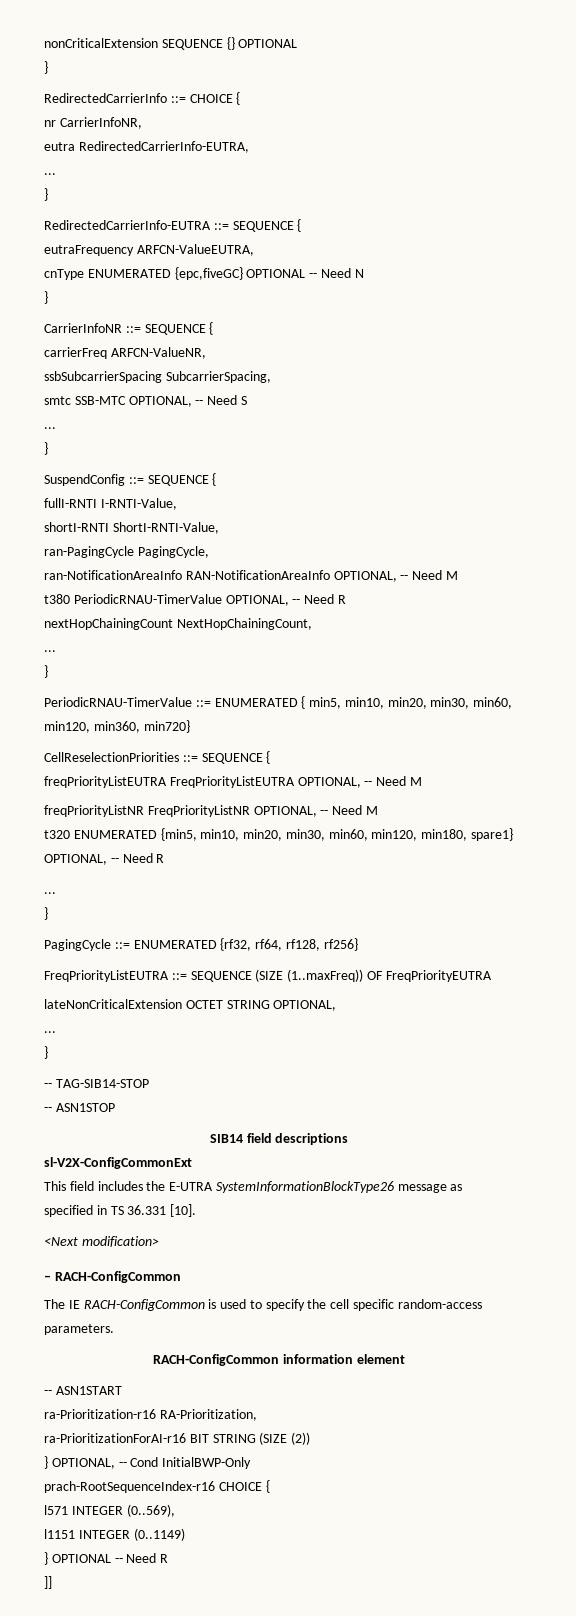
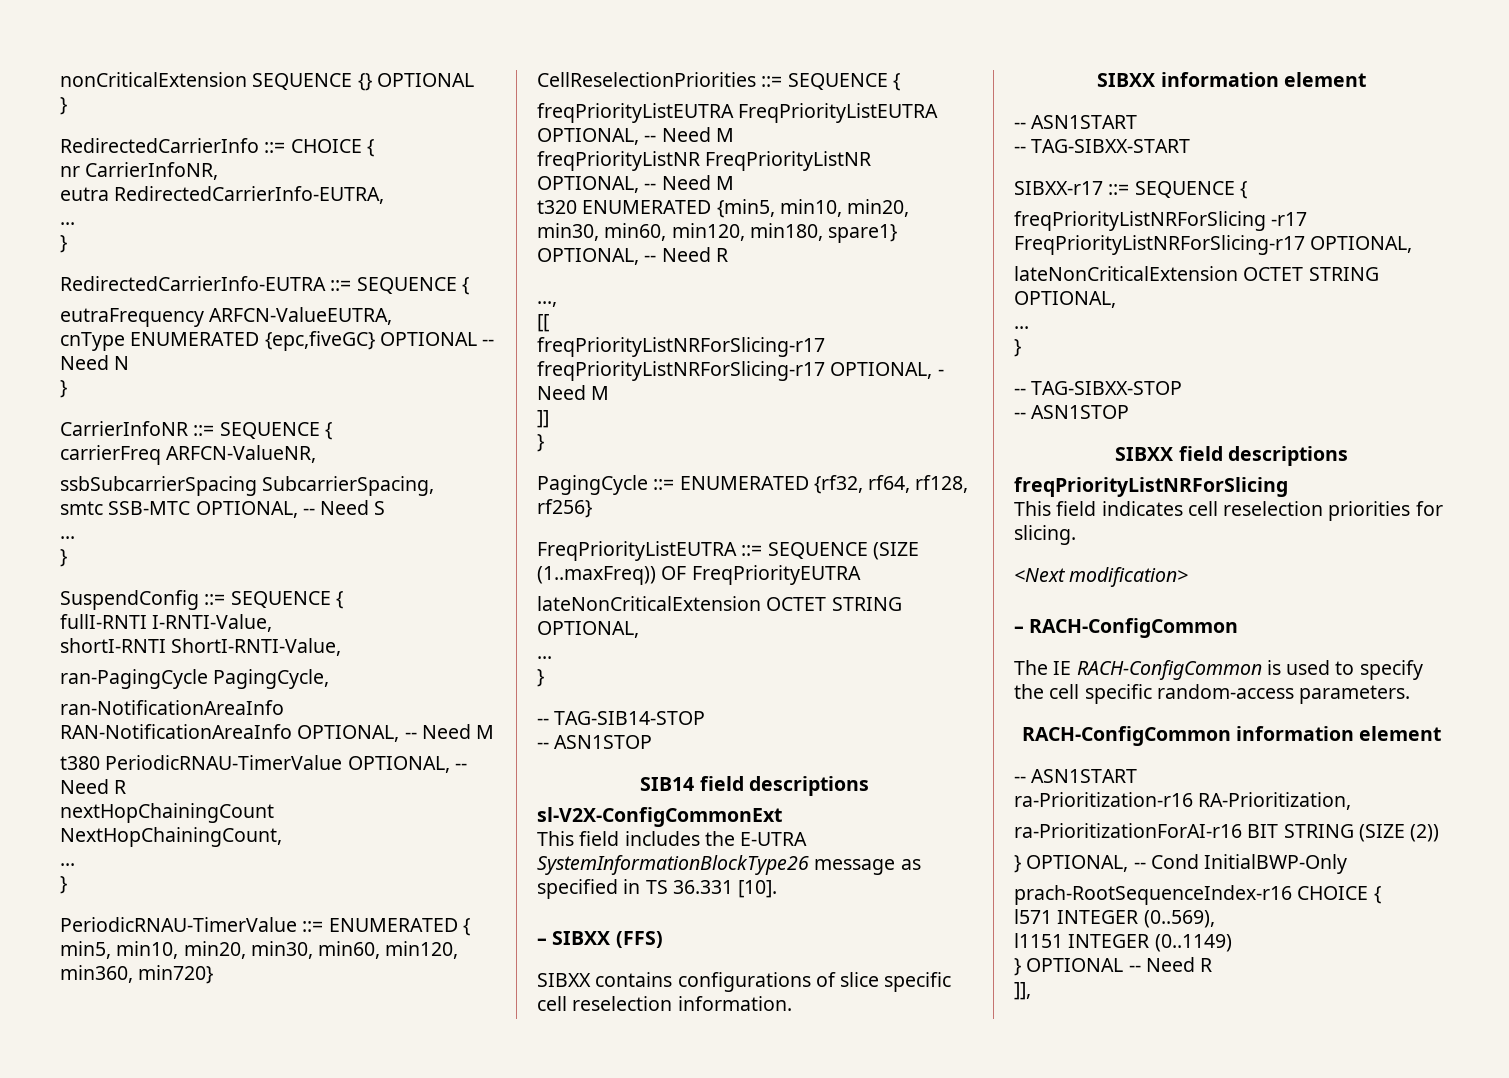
[44,892,56,894] ... -> [537,301,557,307] [537,314,549,332] [537,337,825,357] [537,361,944,381] [537,385,610,400] [537,410,549,428] ..., // [[ // freqPriorityListNRForSlicing-r17 freqPriorityListNRForSlicing-r17 OPTIONAL, - Need M // ]]
(197, 1210) none -> [537,931,663,948] [537,972,952,992] [537,996,792,1011] [1097,72,1366,87] [1014,115,1138,129] [1014,139,1191,153] [1014,181,1247,199] [1014,211,1308,231] [1014,235,1413,255] [1014,266,1379,281] [1014,291,1116,308] [1014,326,1029,329] [1014,339,1021,357] [1014,381,1183,395] [1014,405,1130,419] [1115,446,1348,466] [1014,477,1288,497] [1014,501,1443,521] [1014,525,1076,545] // – SIBXX (FFS) // SIBXX contains configurations of slice specific cell reselection information. // SIBXX information element // -- ASN1START // -- TAG-SIBXX-START // SIBXX-r17 ::= SEQUENCE { // freqPriorityListNRForSlicing -r17 FreqPriorityListNRForSlicing-r17 OPTIONAL, // lateNonCriticalExtension OCTET STRING OPTIONAL, // ... // } // -- TAG-SIBXX-STOP // -- ASN1STOP // SIBXX field descriptions // freqPriorityListNRForSlicing // This field indicates cell reselection priorities for slicing.
[44,1576,52,1589] ]] -> [1014,982,1031,1000] ]],

